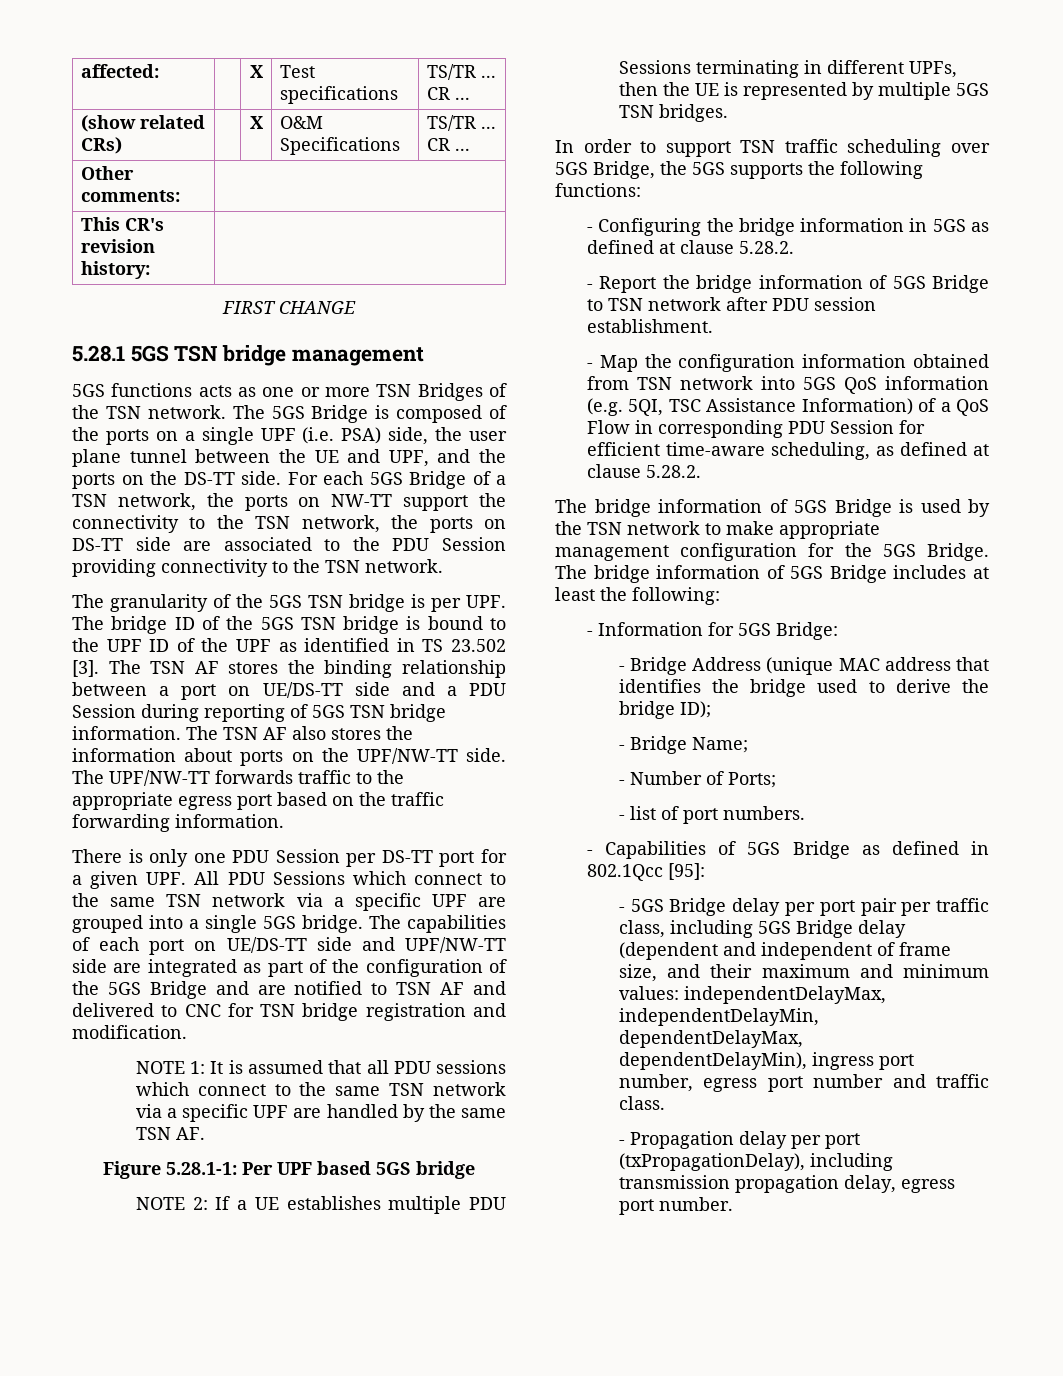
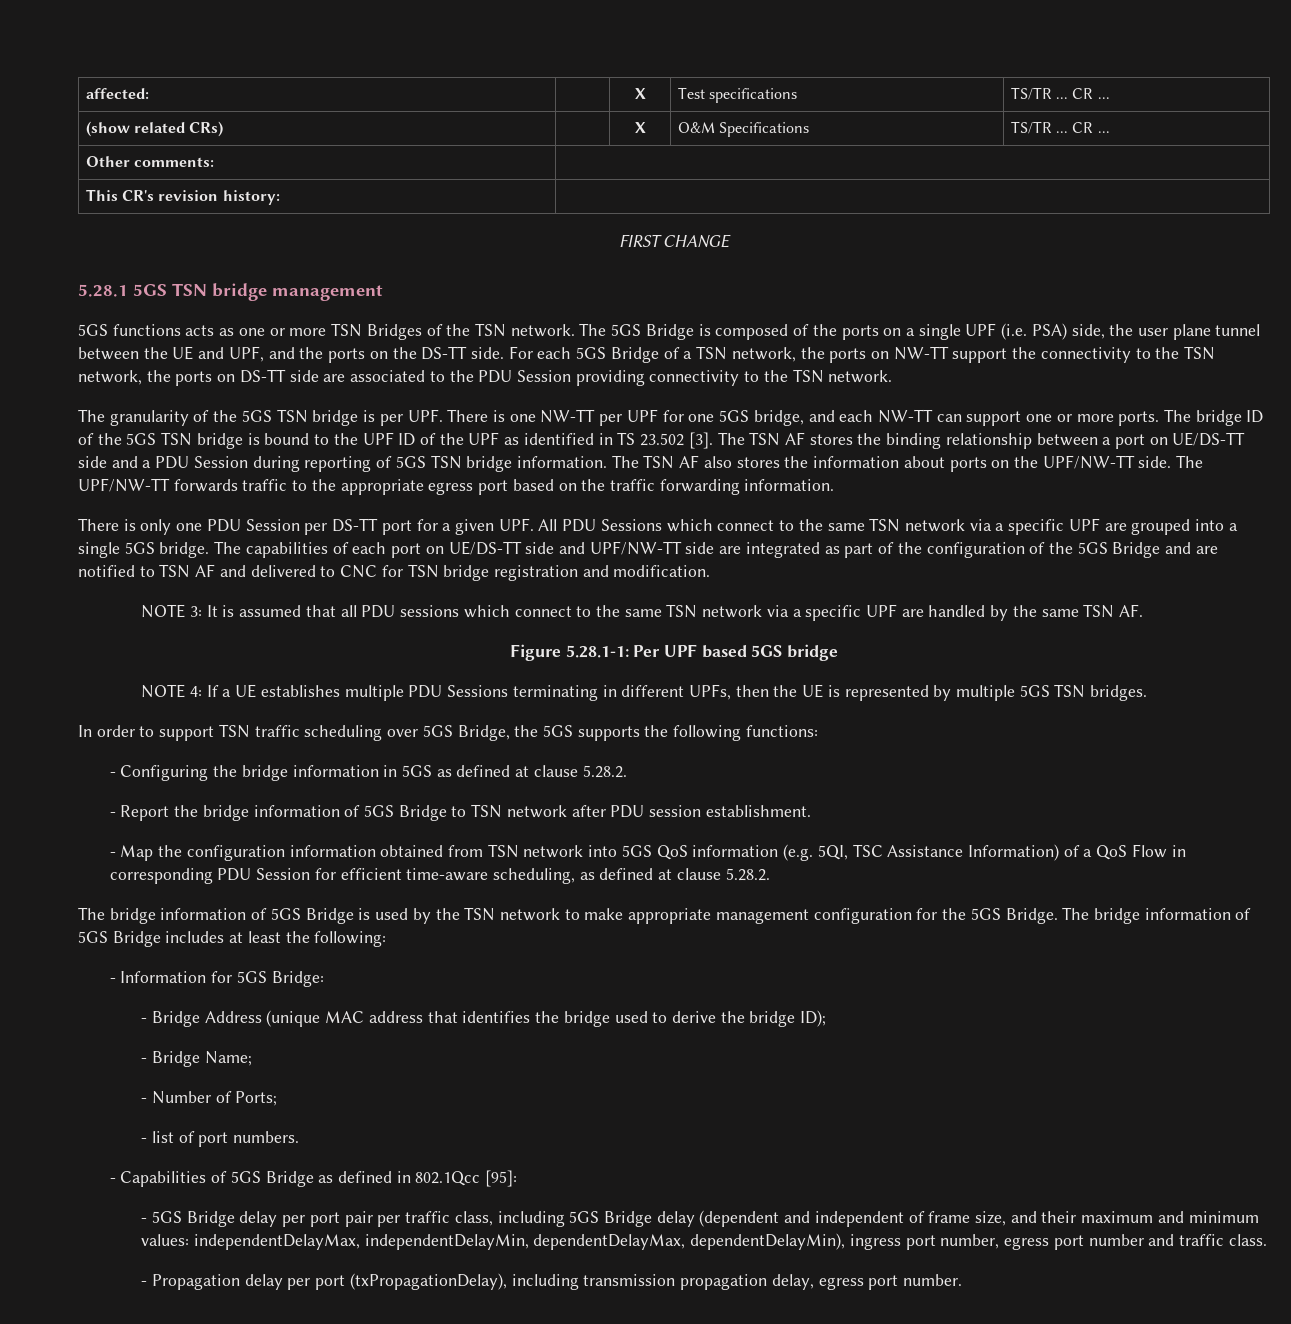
(506, 601) none -> [447,409,1160,426] There is one NW-TT per UPF for one 5GS bridge, and each NW-TT can support one or more ports.
[190,1061,206,1074] 1: -> [189,606,202,617] 3:
[192,1197,208,1210] 2: -> [189,686,202,697] 4:

